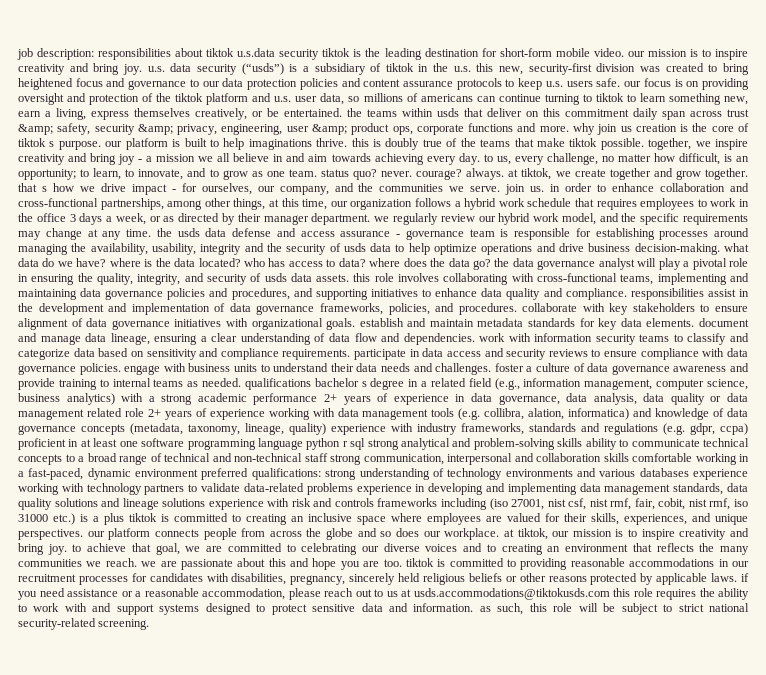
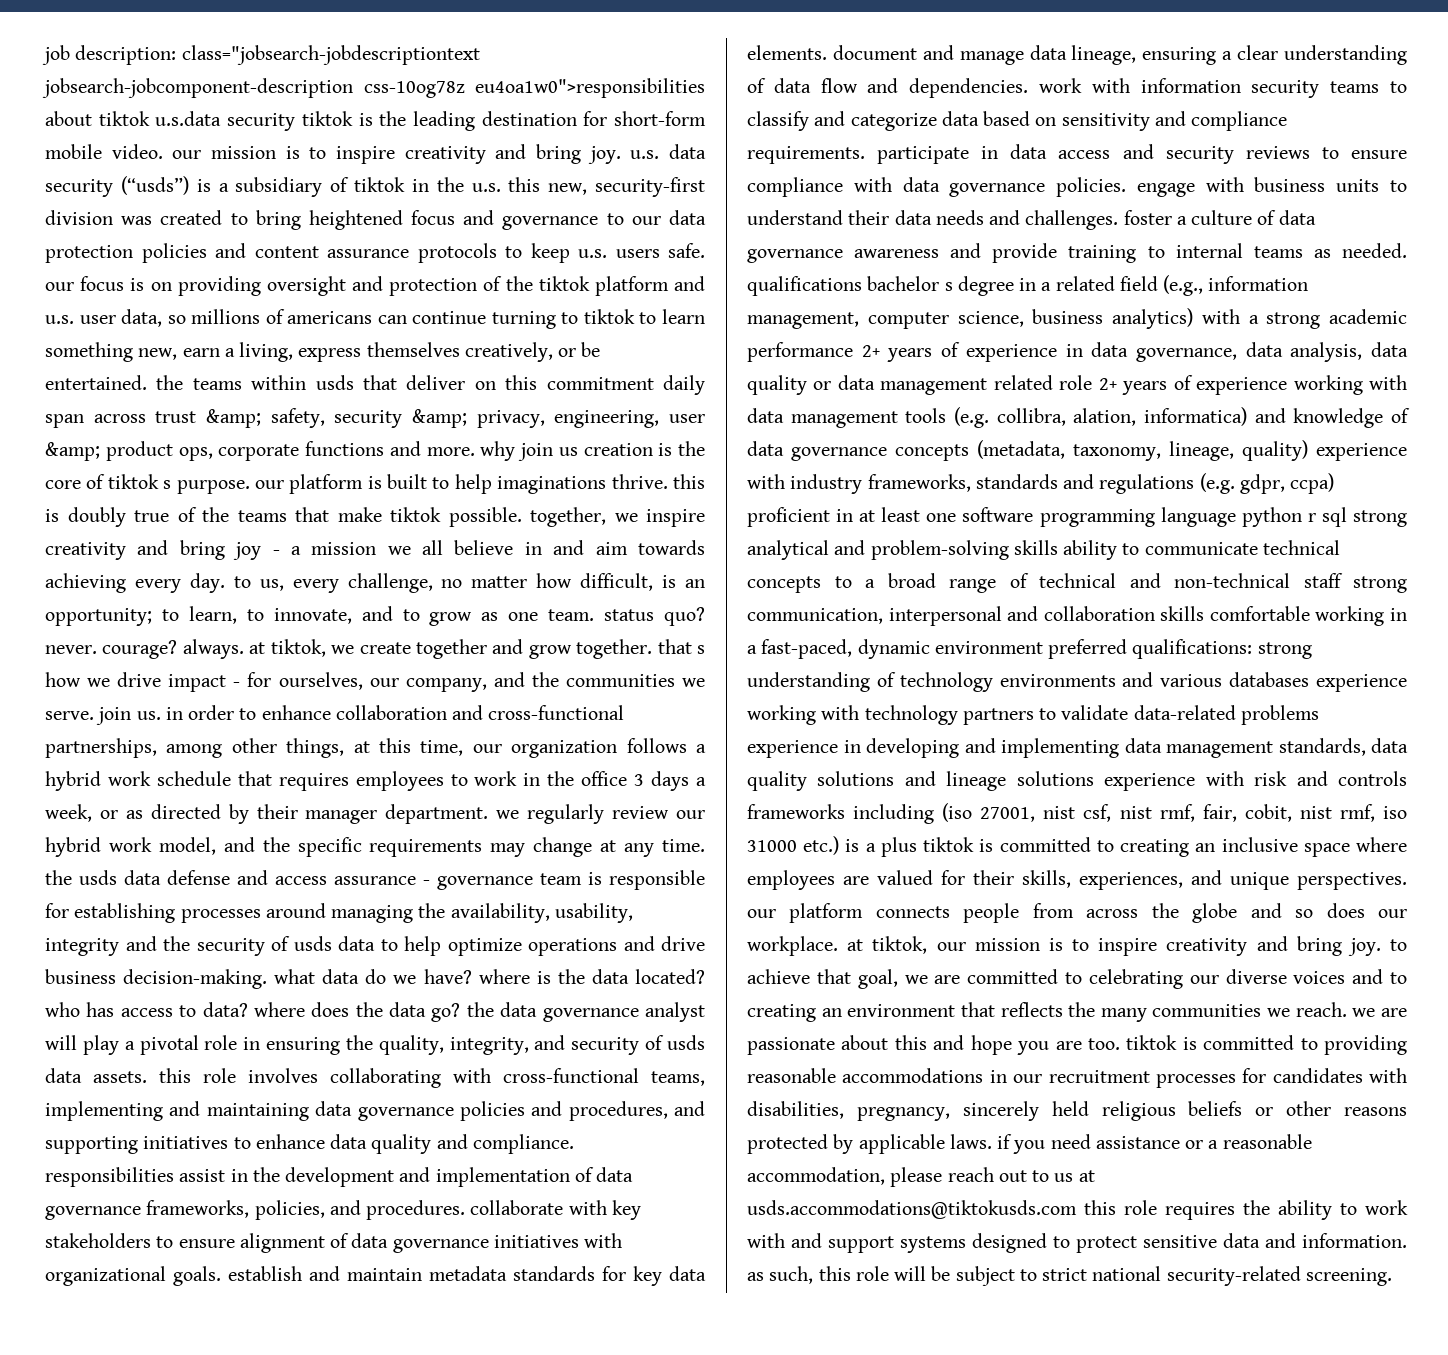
[98,48,172,60] responsibilities -> [181,45,480,65] [42,78,705,98] class="jobsearch-jobdescriptiontext jobsearch-jobcomponent-description css-10og78z eu4oa1w0">responsibilities

